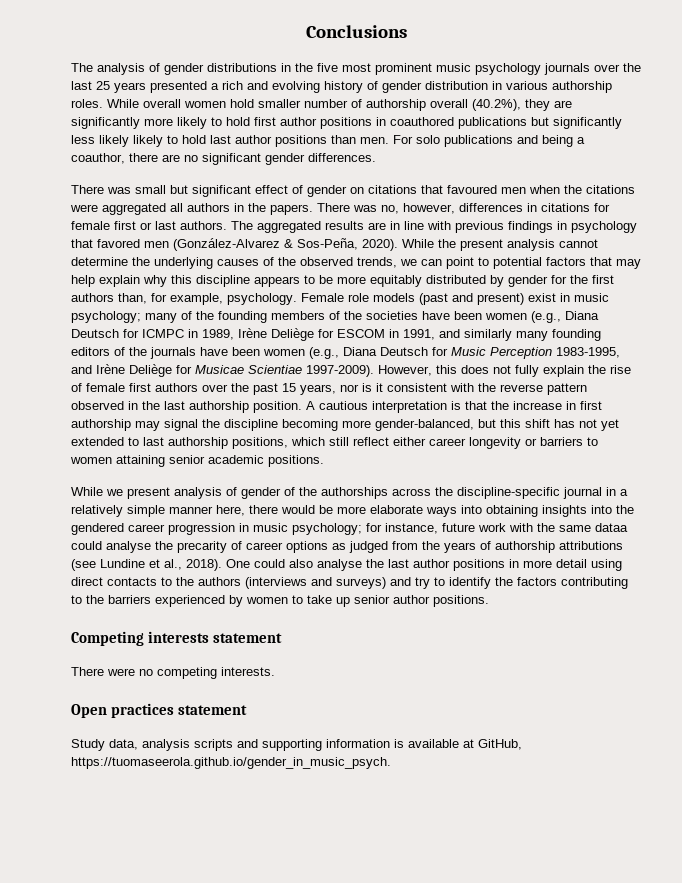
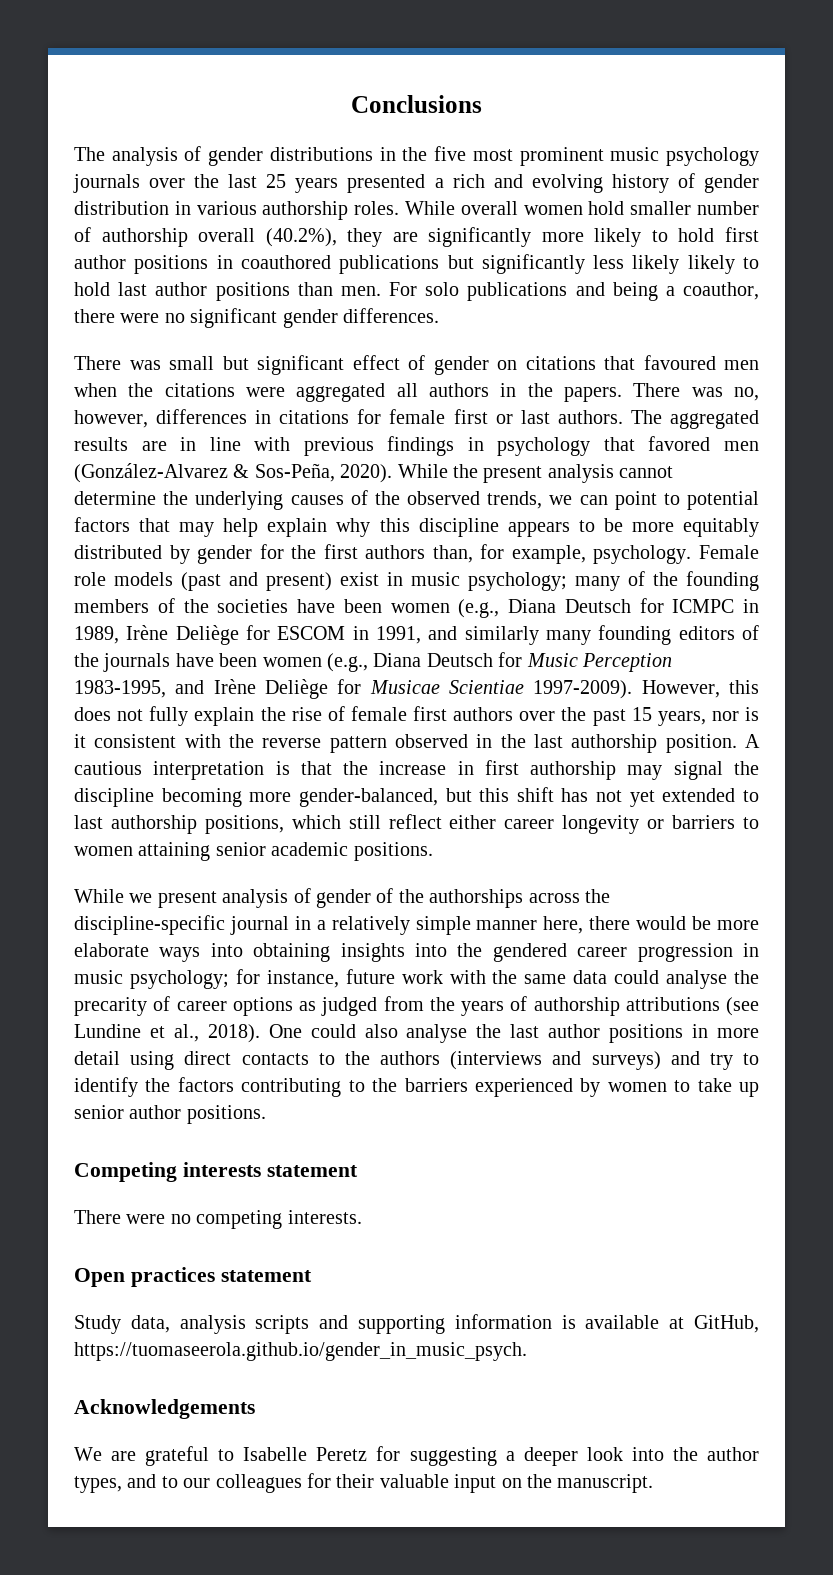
[162,154,180,162] are -> [120,313,160,323] were
[595,523,628,532] dataa -> [573,970,608,984] data
(391, 763) none -> [74,1399,255,1419] [74,1446,760,1466] [74,1473,654,1493] // Acknowledgements // We are grateful to Isabelle Peretz for suggesting a deeper look into the author types, and to our colleagues for their valuable input on the manuscript.

